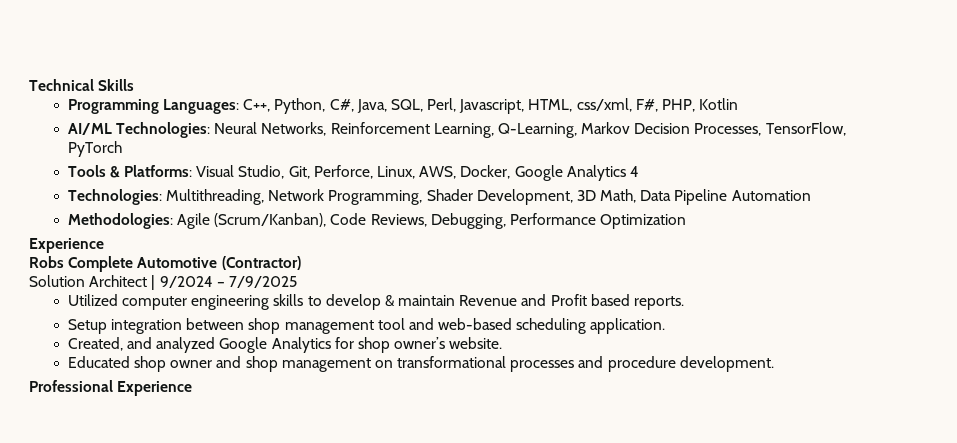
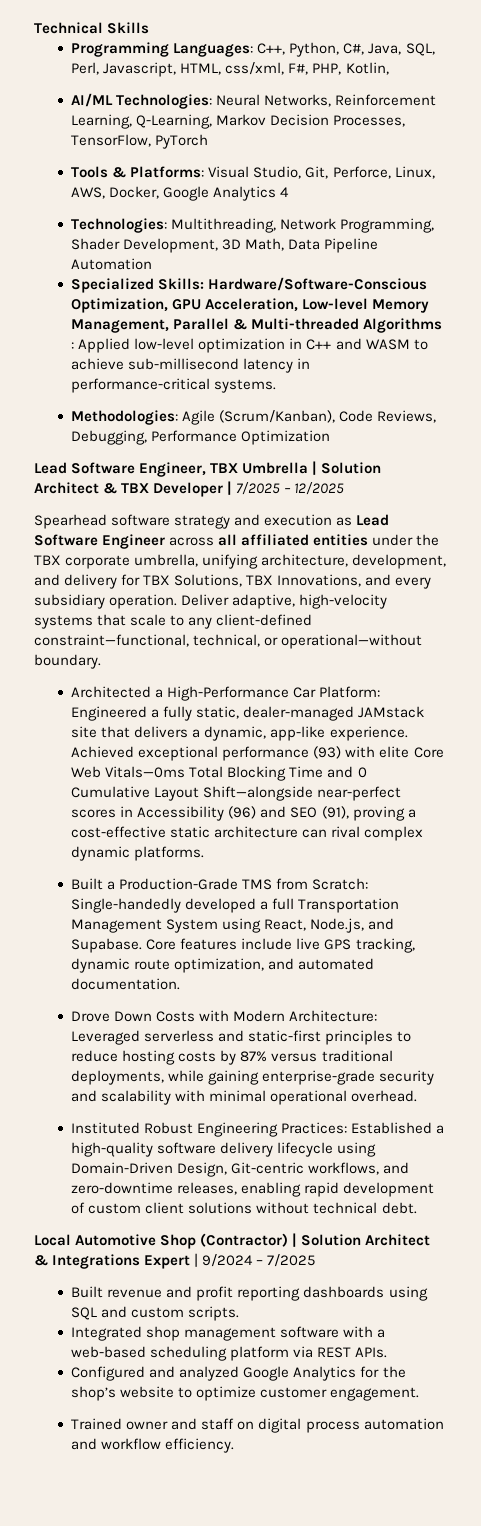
[699,98,739,110] Kotlin -> [345,62,389,75] Kotlin,
(811, 195) none -> [71,277,428,293] [71,298,430,313] [71,318,443,333] [71,338,428,353] [71,358,311,373] [71,378,277,393] // Specialized Skills: Hardware/Software-Conscious Optimization, GPU Acceleration, Low-level Memory Management, Parallel & Multi-threaded Algorithms : Applied low-level optimization in C++ and WASM to achieve sub-millisecond latency in performance-critical systems.
[29,238,104,253] [29,256,301,272] [29,275,297,290] [67,294,684,310] [67,318,666,334] [67,337,123,351] Experience // Robs Complete Automotive (Contractor) // Solution Architect | 9/2024 – 7/9/2025 // Utilized computer engineering skills to develop & maintain Revenue and Profit based reports. // Setup integration between shop management tool and web-based scheduling application. // Created, -> [34,461,382,477] [34,481,345,497] [34,514,390,529] [34,534,440,549] [34,554,447,569] [34,574,432,589] [34,594,388,609] [34,614,313,629] [34,634,423,649] [34,654,101,669] [71,686,381,701] [71,706,425,721] [71,726,408,741] [71,746,444,761] [71,766,367,781] [71,786,402,801] [71,806,416,821] [71,826,424,841] [71,846,205,861] [71,878,369,890] [71,898,400,913] [71,918,395,933] [71,938,415,953] [71,958,375,973] [71,978,181,990] [71,1010,378,1022] [71,1030,412,1045] [71,1050,393,1065] [71,1070,435,1085] [71,1090,418,1105] [71,1122,445,1137] [71,1142,377,1157] [71,1162,410,1177] [71,1182,435,1197] [71,1202,417,1214] [34,1233,431,1249] [34,1253,316,1269] [71,1286,428,1301] [71,1306,240,1321] [71,1326,386,1341] [71,1346,388,1361] [71,1366,146,1381] Lead Software Engineer, TBX Umbrella | Solution Architect & TBX Developer | 7/2025 – 12/2025 // Spearhead software strategy and execution as Lead Software Engineer across all affiliated entities under the TBX corporate umbrella, unifying architecture, development, and delivery for TBX Solutions, TBX Innovations, and every subsidiary operation. Deliver adaptive, high-velocity systems that scale to any client-defined constraint—functional, technical, or operational—without boundary. // Architected a High-Performance Car Platform: Engineered a fully static, dealer-managed JAMstack site that delivers a dynamic, app-like experience. Achieved exceptional performance (93) with elite Core Web Vitals—0ms Total Blocking Time and 0 Cumulative Layout Shift—alongside near-perfect scores in Accessibility (96) and SEO (91), proving a cost-effective static architecture can rival complex dynamic platforms. // Built a Production-Grade TMS from Scratch: Single-handedly developed a full Transportation Management System using React, Node.js, and Supabase. Core features include live GPS tracking, dynamic route optimization, and automated documentation. // Drove Down Costs with Modern Architecture: Leveraged serverless and static-first principles to reduce hosting costs by 87% versus traditional deployments, while gaining enterprise-grade security and scalability with minimal operational overhead. // Instituted Robust Engineering Practices: Established a high-quality software delivery lifecycle using Domain-Driven Design, Git-centric workflows, and zero-downtime releases, enabling rapid development of custom client solutions without technical debt. // Local Automotive Shop (Contractor) | Solution Architect & Integrations Expert | 9/2024 – 7/2025 // Built revenue and profit reporting dashboards using SQL and custom scripts. // Integrated shop management software with a web-based scheduling platform via REST APIs. // Configured
[357,337,503,353] [67,356,774,372] [29,380,193,396] shop owner’s website. // Educated shop owner and shop management on transformational processes and procedure development. // Professional Experience -> [382,1366,406,1378] [71,1386,420,1401] [71,1418,444,1433] [71,1438,235,1453] the shop’s website to optimize customer engagement. // Trained owner and staff on digital process automation and workflow efficiency.

